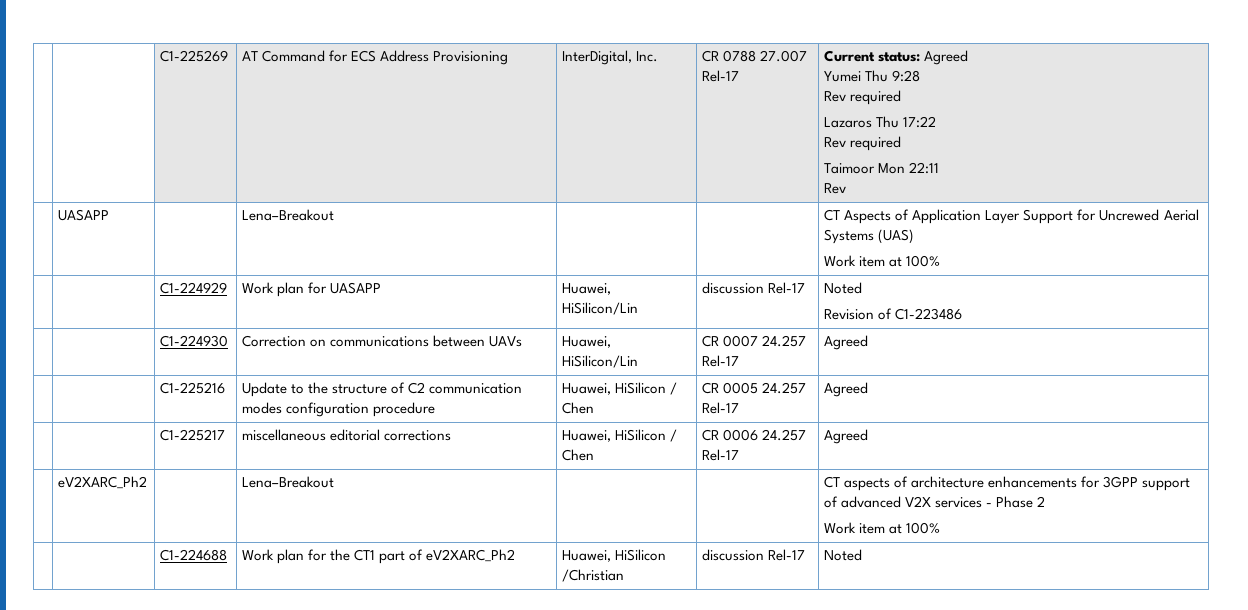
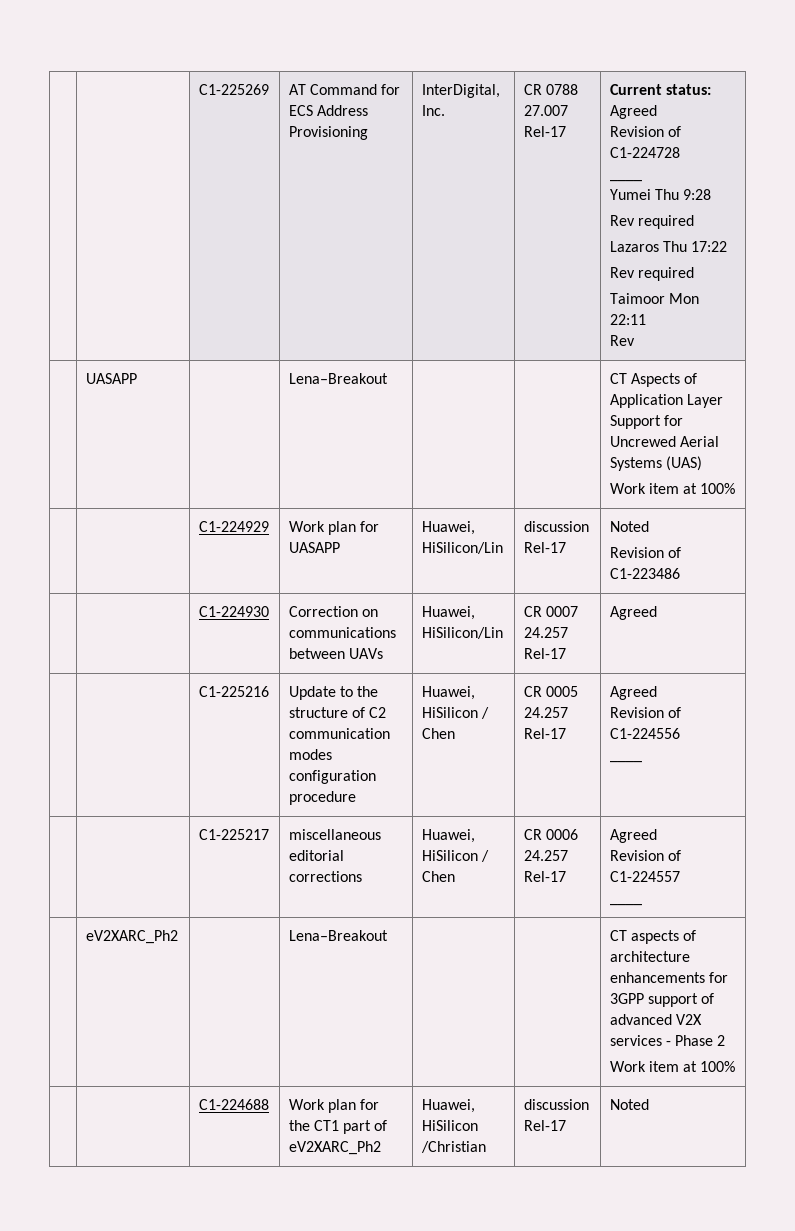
(969, 57) none -> [609,126,681,137] [609,147,680,158] [609,179,642,182] // Revision of C1-224728 // ____
(869, 389) none -> [609,707,681,718] [609,728,680,739] [609,760,642,763] // Revision of C1-224556 // ____
(869, 436) none -> [609,850,681,861] [609,871,680,882] [609,903,642,906] // Revision of C1-224557 // ____

